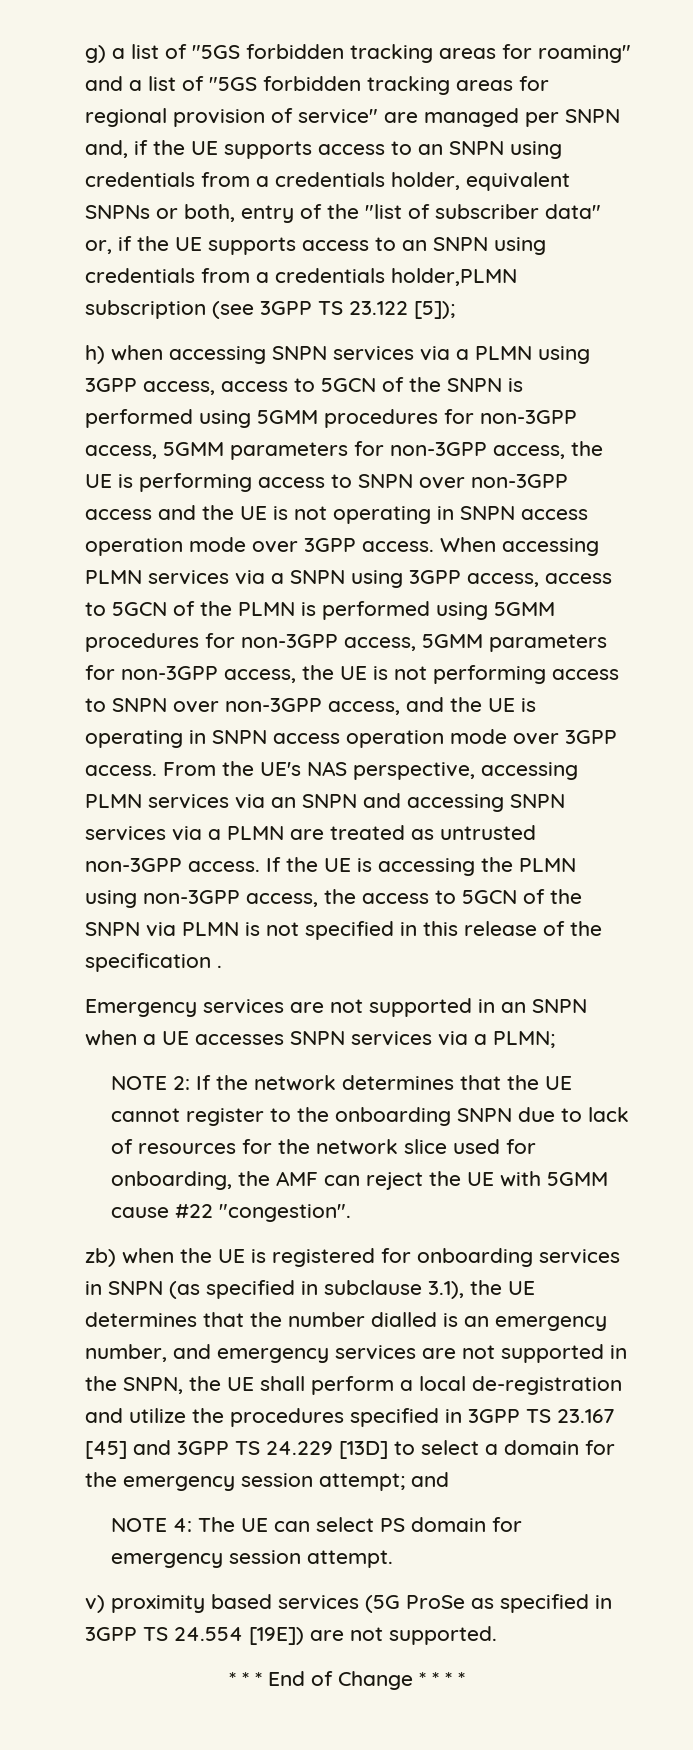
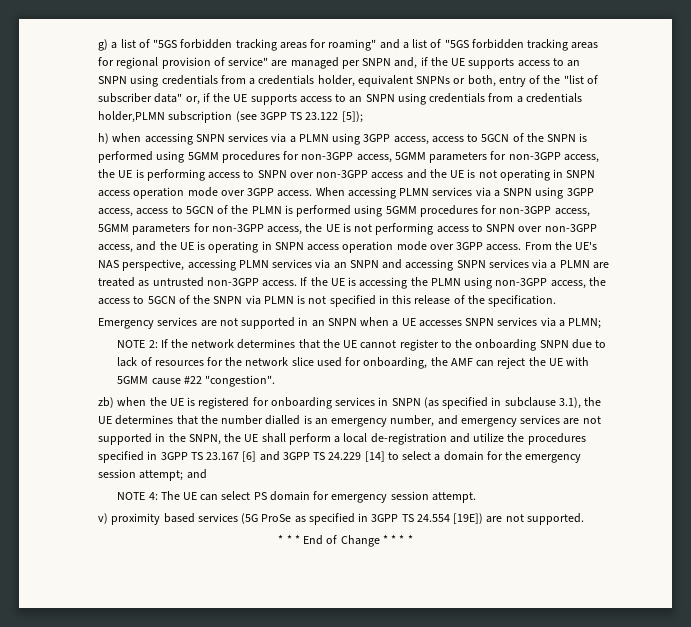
[85,953,223,972] specification . -> [487,295,556,307] specification.
[85,1441,128,1459] [45] -> [242,451,257,462] [6]
[339,1441,389,1459] [13D] -> [364,451,385,462] [14]

